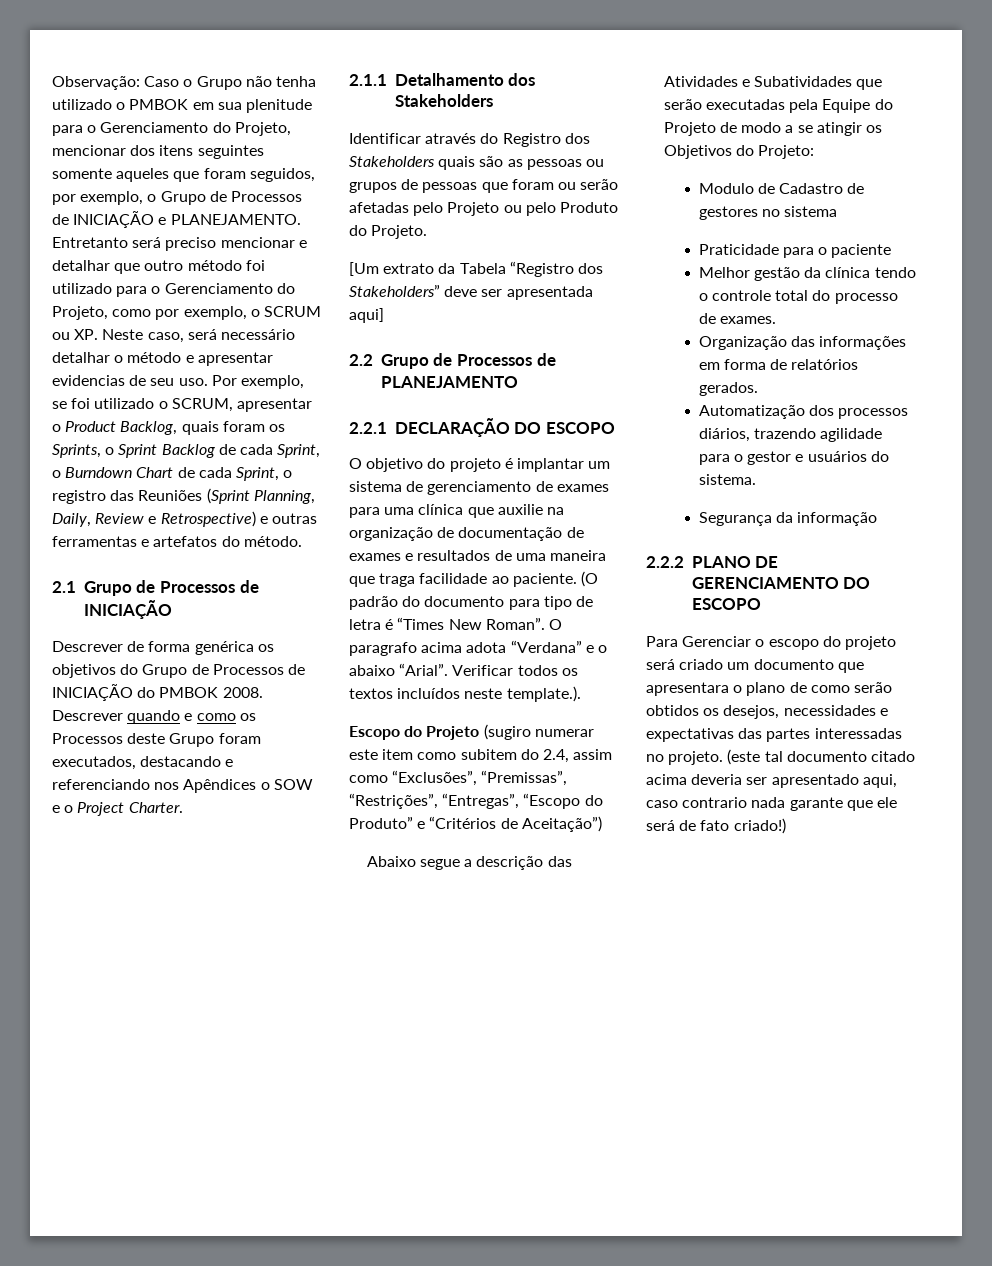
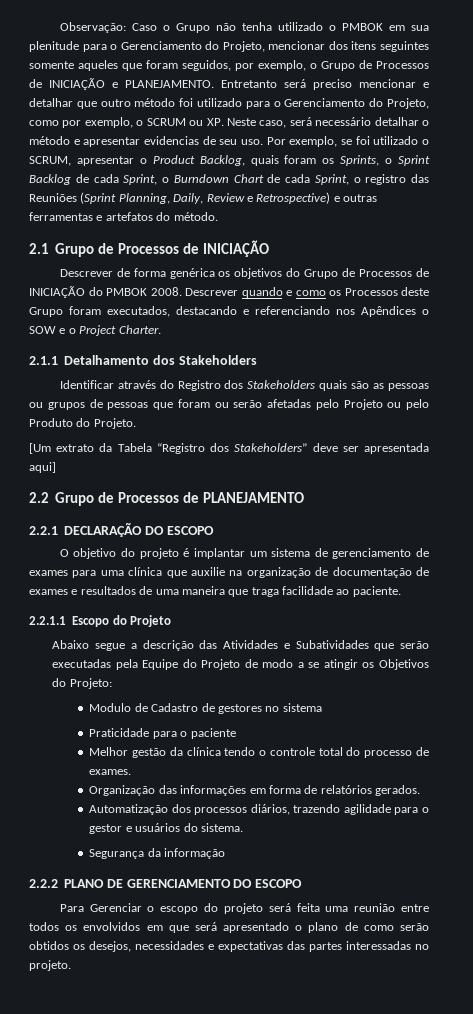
[580,571,598,587] [349,596,593,610] [349,617,562,630] [349,640,607,656] [349,663,578,676] [349,686,581,702] [349,724,594,740] [349,749,613,763] [349,770,568,786] [349,793,603,809] [349,816,602,832] (O padrão do documento para tipo de letra é “Times New Roman”. O paragrafo acima adota “Verdana” e o abaixo “Arial”. Verificar todos os textos incluídos neste template.). // Escopo do Projeto (sugiro numerar este item como subitem do 2.4, assim como “Exclusões”, “Premissas”, “Restrições”, “Entregas”, “Escopo do Produto” e “Critérios de Aceitação”) -> [29,615,171,627] // 2.2.1.1 Escopo do Projeto
[679,659,864,673] [646,682,729,696] criado um documento que apresentara -> [296,903,429,912] [29,922,290,933] feita uma reunião entre todos os envolvidos em que será apresentado
[727,749,915,765] [646,774,897,788] [646,797,897,811] [646,818,786,834] (este tal documento citado acima deveria ser apresentado aqui, caso contrario nada garante que ele será de fato criado!) -> (71, 965) none

